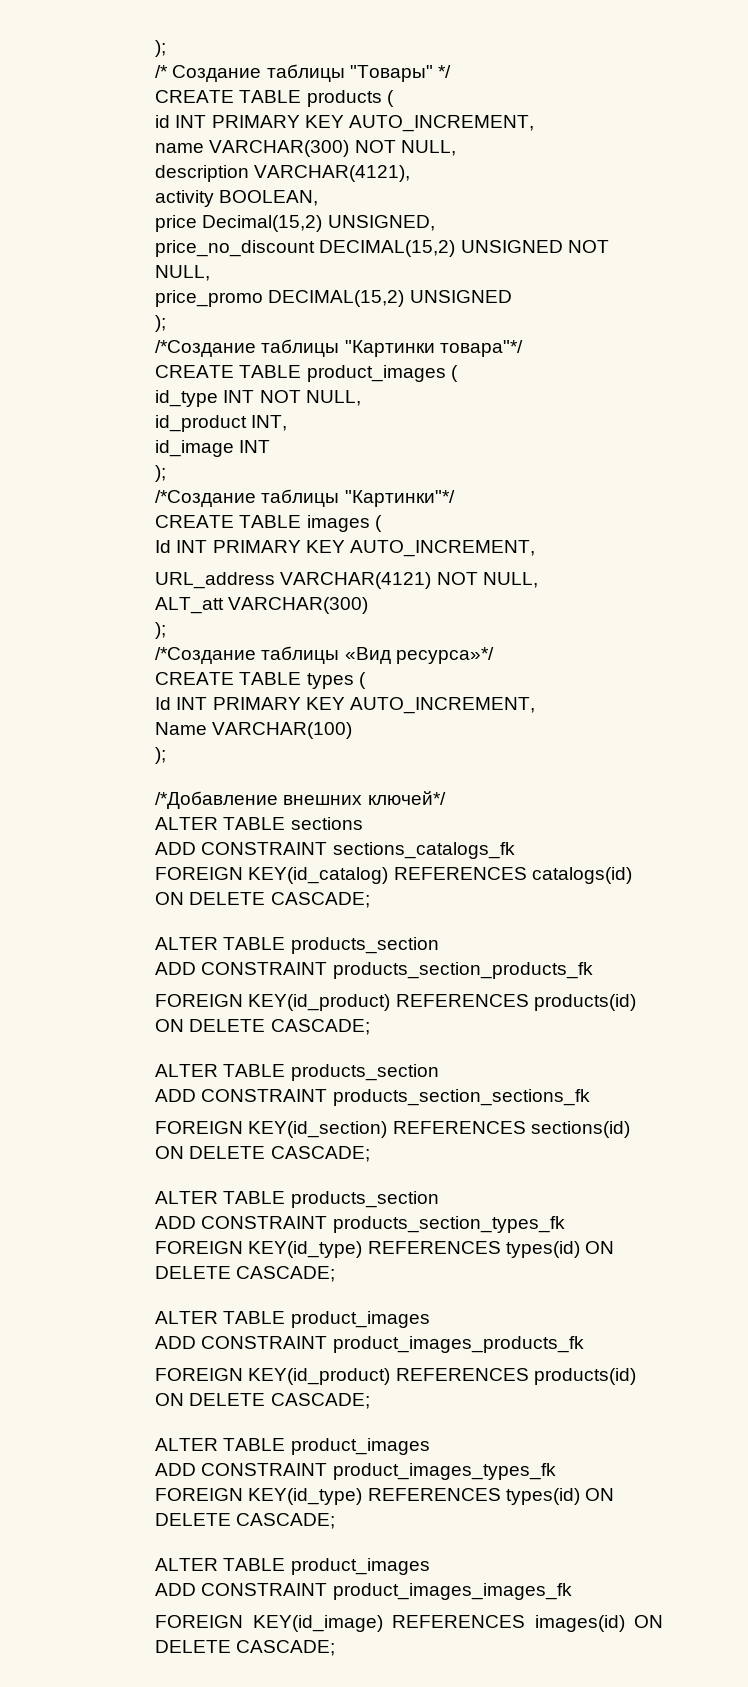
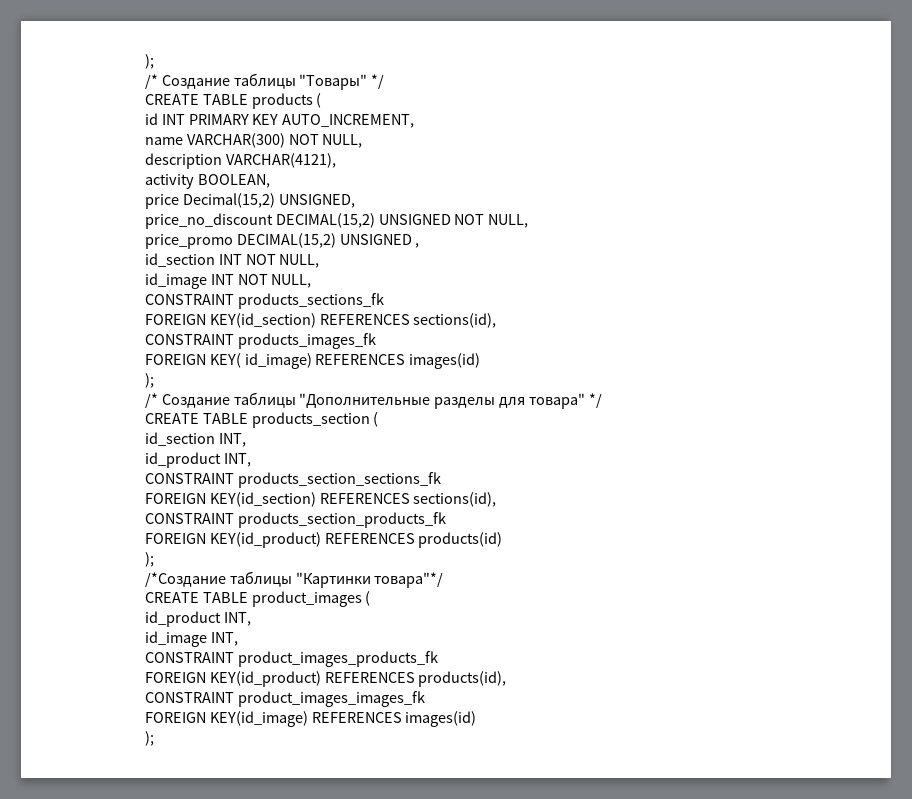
(512, 296) none -> [415,243,420,248] [144,253,320,268] [144,273,312,289] [144,293,384,309] [144,313,497,328] [144,333,376,349] [144,353,481,369] [144,373,154,388] [144,392,603,409] [144,412,379,428] [144,432,246,447] [144,452,251,468] [144,472,441,488] [144,492,497,507] [144,512,446,528] [144,532,503,548] , // id_section INT NOT NULL, // id_image INT NOT NULL, // CONSTRAINT products_sections_fk // FOREIGN KEY(id_section) REFERENCES sections(id), // CONSTRAINT products_images_fk // FOREIGN KEY( id_image) REFERENCES images(id) // ); // /* Создание таблицы "Дополнительные разделы для товара" */ // CREATE TABLE products_section ( // id_section INT, // id_product INT, // CONSTRAINT products_section_sections_fk // FOREIGN KEY(id_section) REFERENCES sections(id), // CONSTRAINT products_section_products_fk // FOREIGN KEY(id_product) REFERENCES products(id)
[155,390,361,407] // id_type INT NOT NULL, -> (371, 598) none
[239,440,271,453] [155,465,167,482] [155,489,455,507] [155,515,382,532] [155,540,535,557] [155,572,538,589] [155,597,369,614] [155,622,167,639] [155,646,494,664] [155,672,366,689] [155,697,535,714] [155,722,353,739] [155,747,167,764] [155,791,446,809] [155,817,363,830] [155,842,515,859] [155,867,632,884] [155,892,370,908] [155,937,439,954] [155,962,593,979] [155,994,636,1011] [155,1019,370,1035] [155,1064,439,1081] [155,1089,590,1106] [155,1121,630,1138] [155,1146,370,1162] [155,1191,439,1208] [155,1216,565,1233] [155,1241,614,1258] [155,1266,336,1282] [155,1311,430,1328] [155,1336,197,1349] INT // ); // /*Создание таблицы "Картинки"*/ // CREATE TABLE images ( // Id INT PRIMARY KEY AUTO_INCREMENT, // URL_address VARCHAR(4121) NOT NULL, // ALT_att VARCHAR(300) // ); // /*Создание таблицы «Вид ресурса»*/ // CREATE TABLE types ( // Id INT PRIMARY KEY AUTO_INCREMENT, // Name VARCHAR(100) // ); // /*Добавление внешних ключей*/ // ALTER TABLE sections // ADD CONSTRAINT sections_catalogs_fk // FOREIGN KEY(id_catalog) REFERENCES catalogs(id) ON DELETE CASCADE; // ALTER TABLE products_section // ADD CONSTRAINT products_section_products_fk // FOREIGN KEY(id_product) REFERENCES products(id) ON DELETE CASCADE; // ALTER TABLE products_section // ADD CONSTRAINT products_section_sections_fk // FOREIGN KEY(id_section) REFERENCES sections(id) ON DELETE CASCADE; // ALTER TABLE products_section // ADD CONSTRAINT products_section_types_fk // FOREIGN KEY(id_type) REFERENCES types(id) ON DELETE CASCADE; // ALTER TABLE product_images // ADD -> [210,632,238,646] INT, //
[533,1368,636,1385] [155,1393,370,1409] [155,1438,430,1455] [155,1463,556,1480] [155,1488,614,1505] [155,1513,336,1529] [155,1558,430,1575] [155,1583,197,1596] products(id) ON DELETE CASCADE; // ALTER TABLE product_images // ADD CONSTRAINT product_images_types_fk // FOREIGN KEY(id_type) REFERENCES types(id) ON DELETE CASCADE; // ALTER TABLE product_images // ADD -> [418,671,507,687] products(id), //
[634,1615,663,1628] [155,1640,336,1656] ON DELETE CASCADE; -> [144,731,154,746] // );

